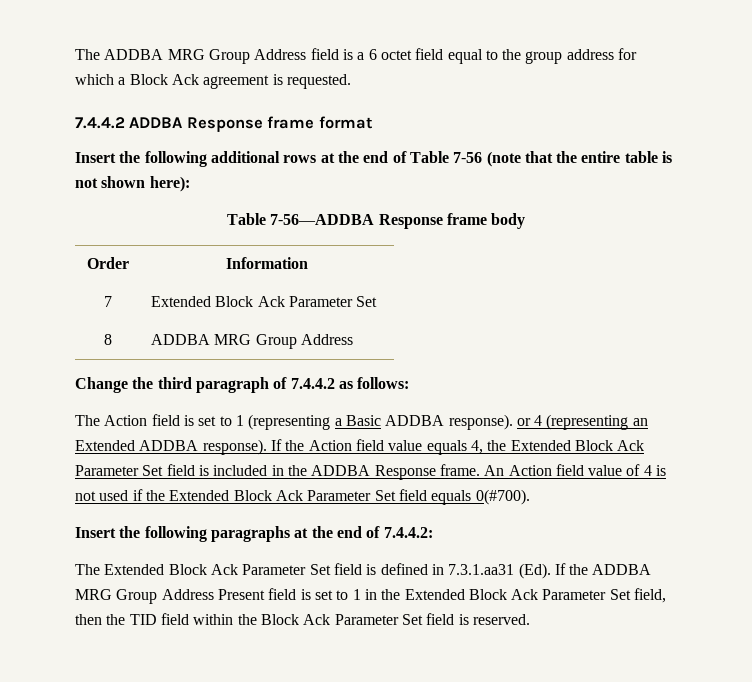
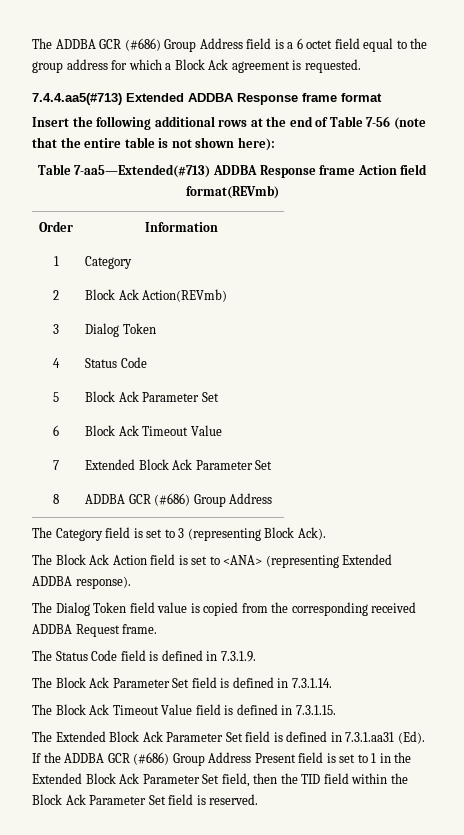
[167,49,205,60] MRG -> [99,38,161,51] GCR (#686)
[75,117,125,129] 7.4.4.2 -> [32,93,184,105] 7.4.4.aa5(#713) Extended
[270,213,526,229] [87,257,129,269] [226,257,308,269] 7-56—ADDBA Response frame body // Order | Information -> [74,164,428,178] [185,185,279,199] [39,221,73,232] [145,222,218,232] [53,256,59,266] [85,256,133,269] [53,290,59,300] [85,289,228,302] [53,324,59,334] [85,323,156,337] [53,358,60,368] [85,357,147,368] [53,392,59,402] [85,391,219,402] [53,425,59,436] [85,425,222,436] 7-aa5—Extended(#713) ADDBA Response frame Action field format(REVmb) // Order | Information // 1 | Category // 2 | Block Ack Action(REVmb) // 3 | Dialog Token // 4 | Status Code // 5 | Block Ack Parameter Set // 6 | Block Ack Timeout Value
[214,334,252,345] MRG -> [128,493,191,506] GCR (#686)
[75,377,410,393] [75,415,100,426] Change the third paragraph of 7.4.4.2 as follows: // The -> [32,527,326,541] [32,554,110,565] The Category field is set to 3 (representing Block Ack). // The Block Ack
[235,414,648,430] [75,439,645,455] [75,464,667,480] [75,489,530,505] [75,526,433,542] 1 (representing a Basic ADDBA response). or 4 (representing an Extended ADDBA response). If the Action field value equals 4, the Extended Block Ack Parameter Set field is included in the ADDBA Response frame. An Action field value of 4 is not used if the Extended Block Ack Parameter Set field equals 0(#700). // Insert the following paragraphs at the end of 7.4.4.2: -> [223,554,393,568] [32,576,131,589] [32,602,417,616] [32,624,158,637] [32,650,256,662] [32,677,332,688] [32,704,336,715] <ANA> (representing Extended ADDBA response). // The Dialog Token field value is copied from the corresponding received ADDBA Request frame. // The Status Code field is defined in 7.3.1.9. // The Block Ack Parameter Set field is defined in 7.3.1.14. // The Block Ack Timeout Value field is defined in 7.3.1.15.
[75,589,112,600] MRG -> [107,752,170,765] GCR (#686)

